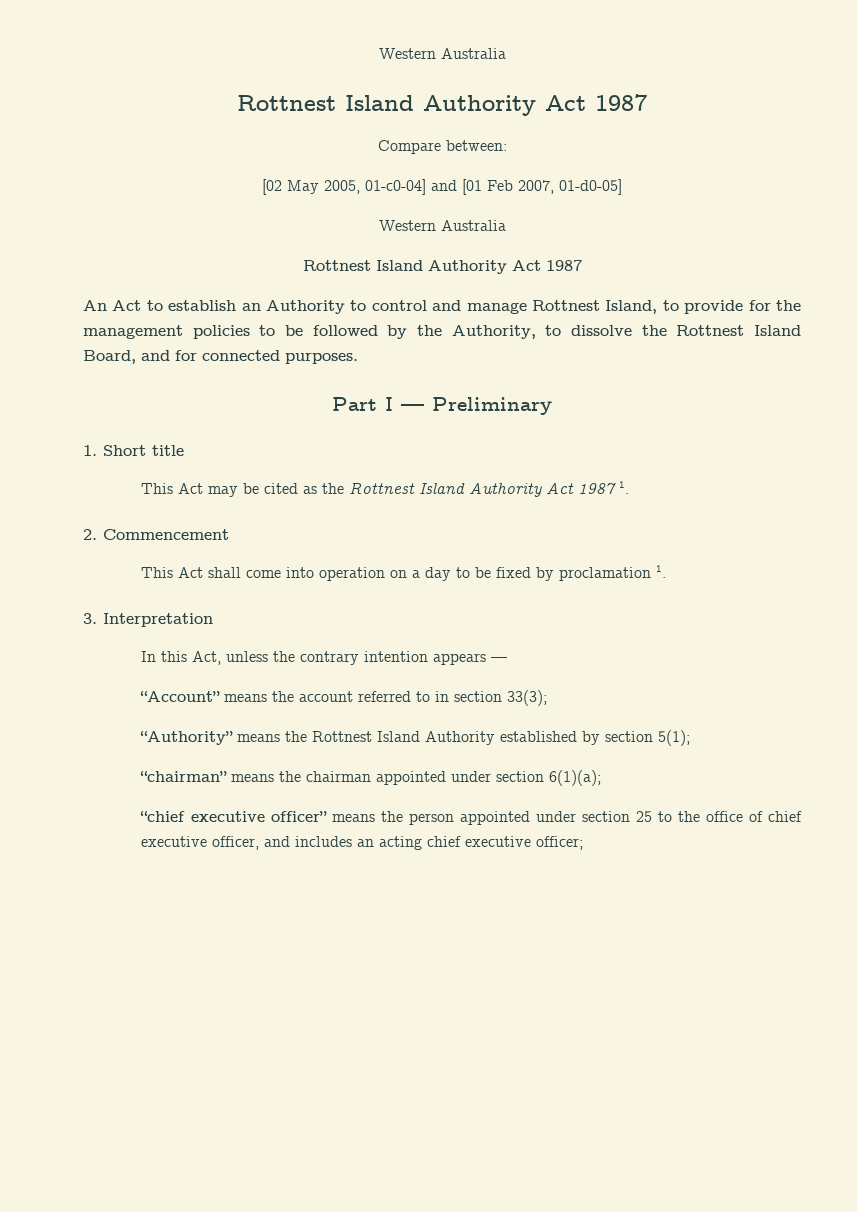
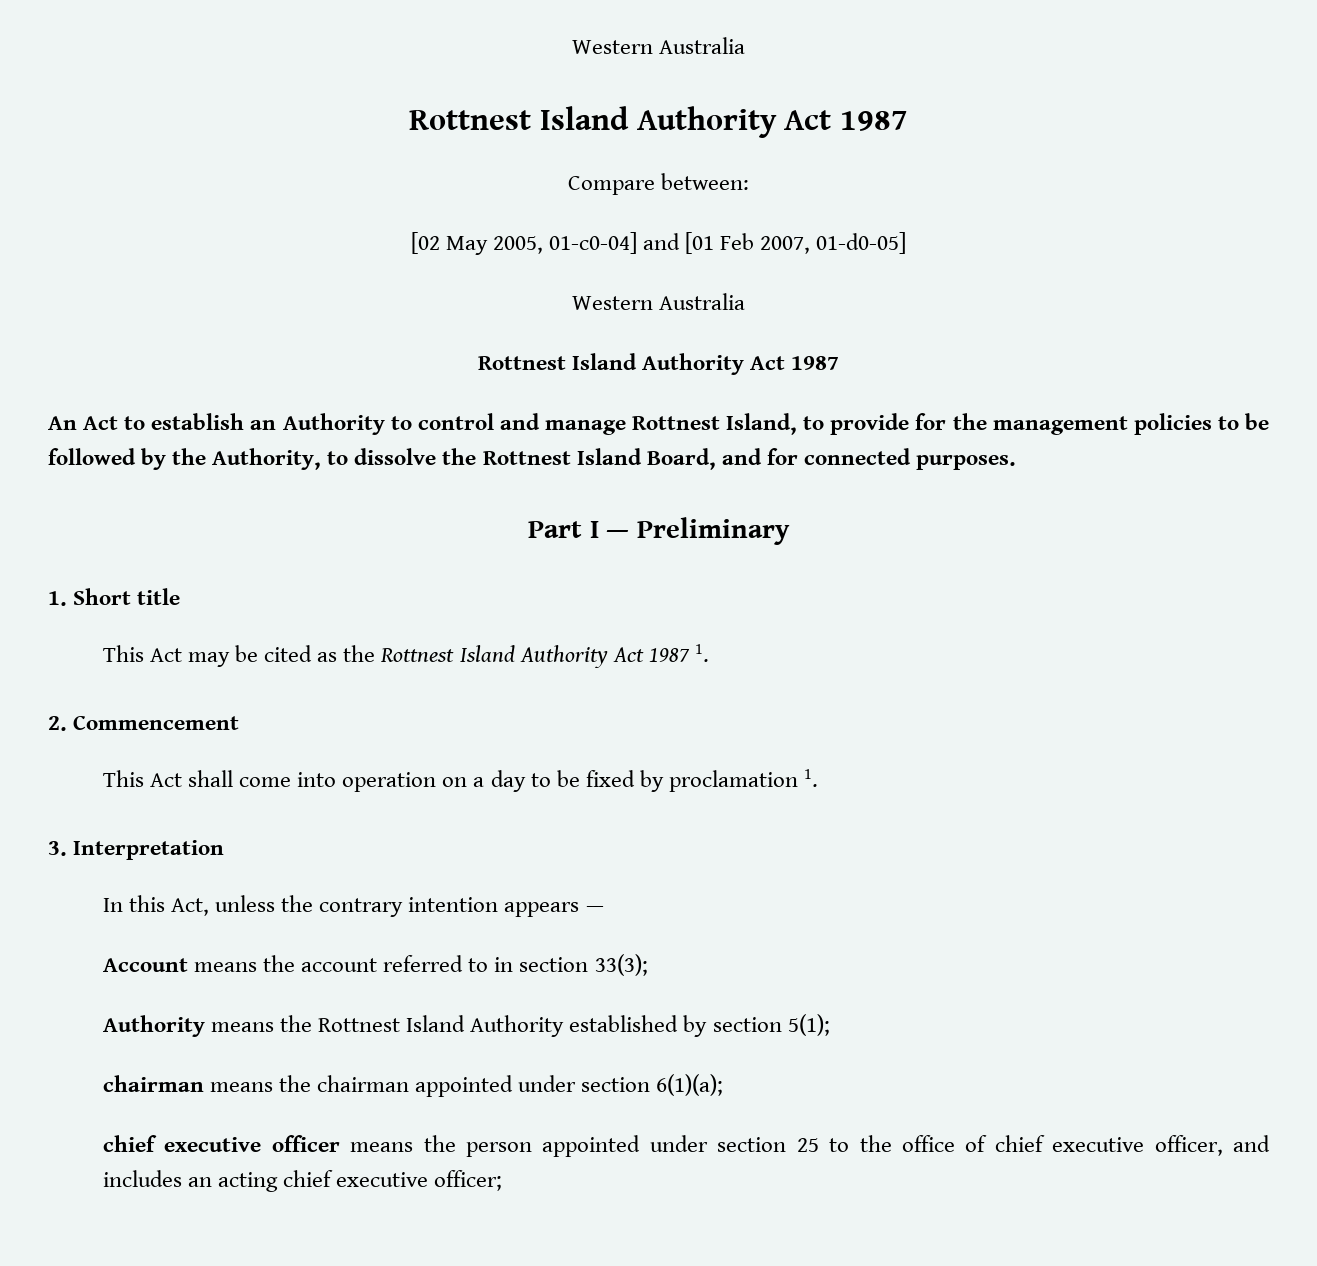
[140,691,221,702] “Account” -> [102,958,188,972] Account
[140,731,234,745] “Authority” -> [102,1015,205,1037] Authority
[140,771,228,782] “chairman” -> [102,1075,204,1092] chairman
[140,811,327,822] “chief executive officer” -> [102,1135,340,1152] chief executive officer

